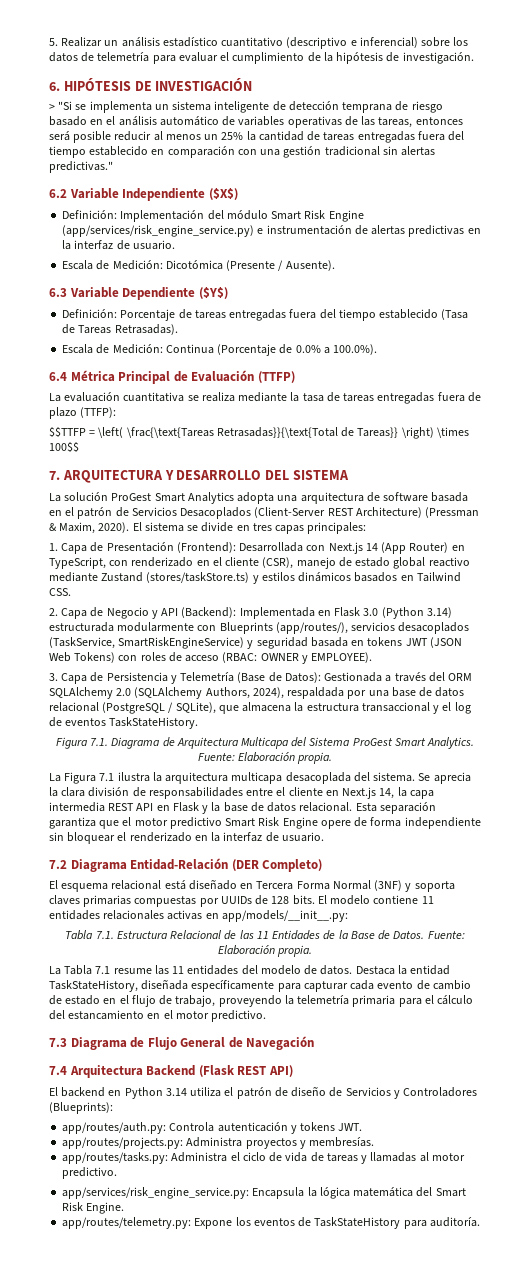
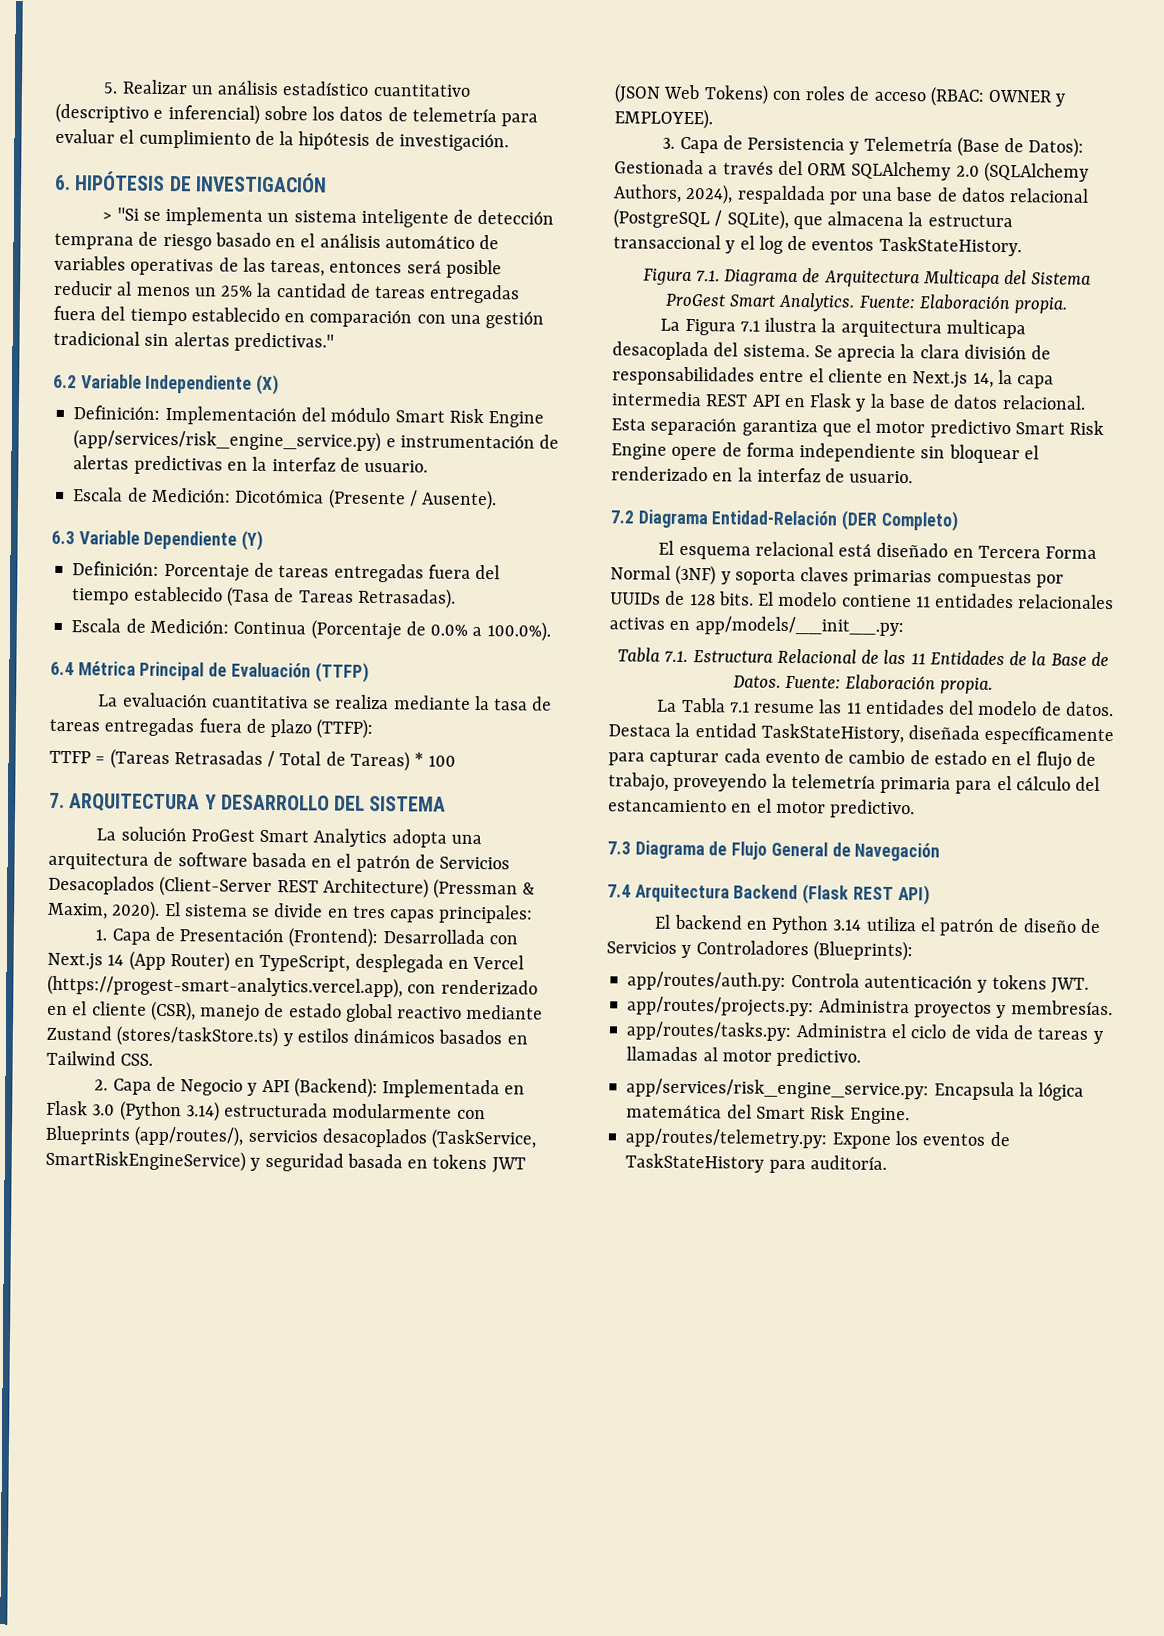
[208,188,238,200] ($X$) -> [256,374,280,396] (X)
[198,287,228,299] ($Y$) -> [241,530,264,551] (Y)
[49,427,469,439] [49,442,79,452] $$TTFP = \left( \frac{\text{Tareas Retrasadas}}{\text{Total de Tareas}} \right) \times 100$$ -> [49,748,457,772] TTFP = (Tareas Retrasadas / Total de Tareas) * 100
(106, 563) none -> [354,953,525,973] [47,974,403,999] desplegada en Vercel (https://progest-smart-analytics.vercel.app),

